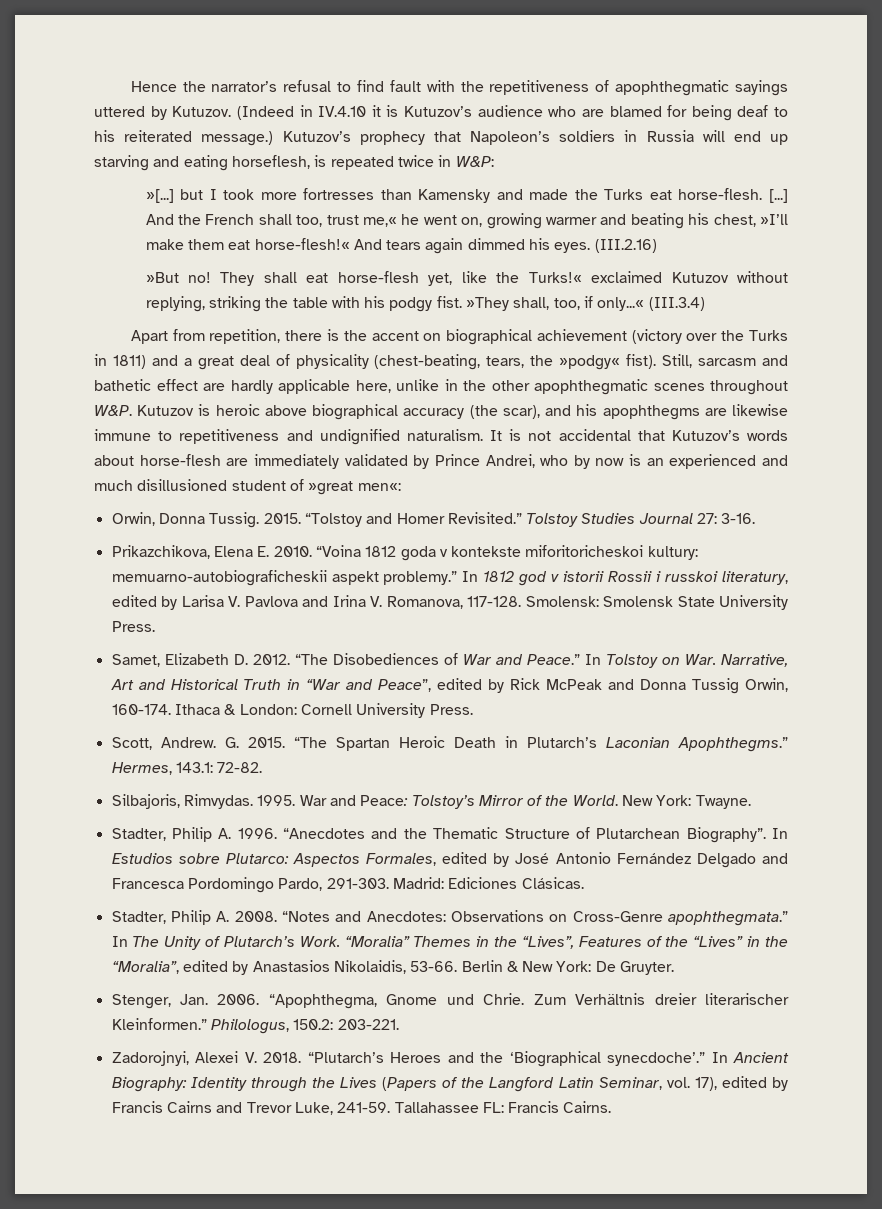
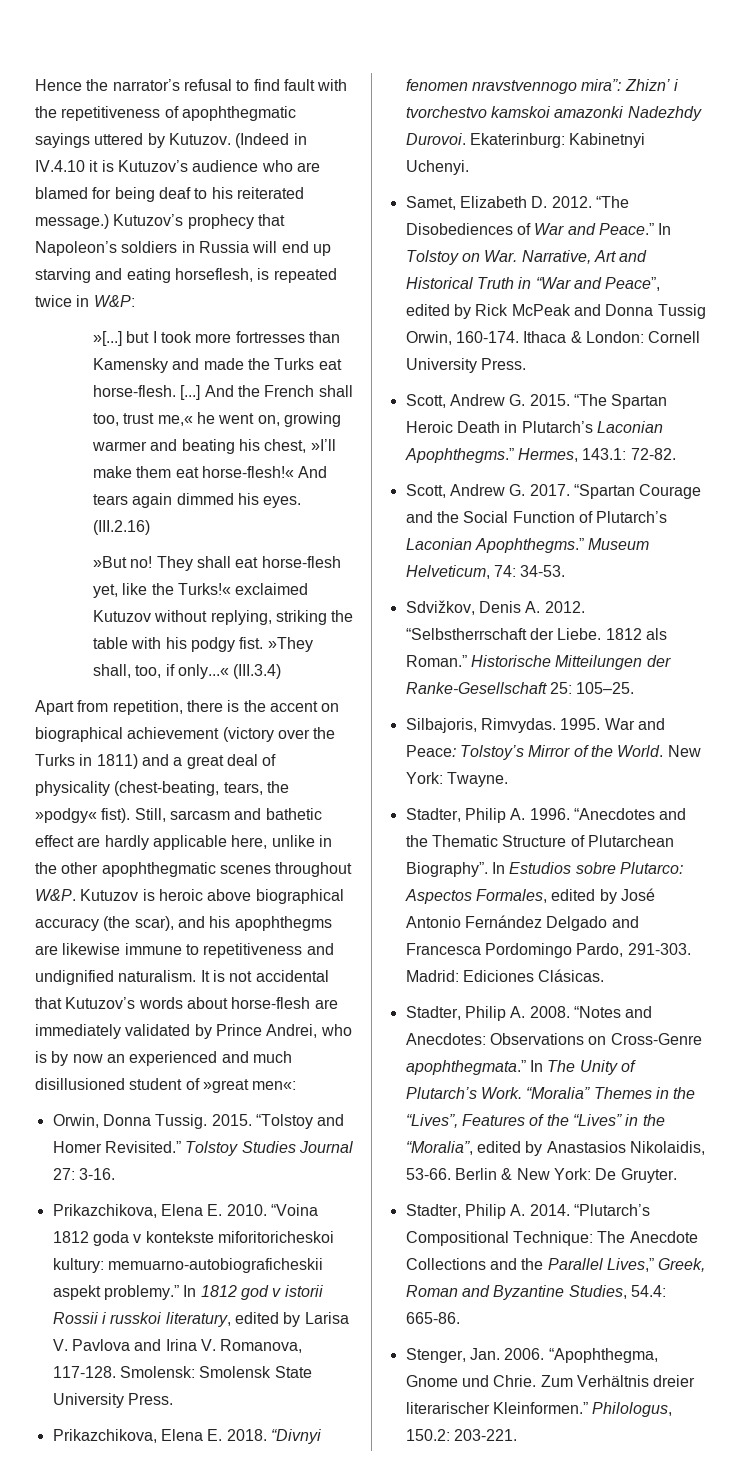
(569, 460) none -> [35,1051,47,1063] is
[629,454,642,466] is -> (103, 1058) none
(155, 626) none -> [52,1429,321,1444] [405,79,678,94] [405,106,702,121] [405,133,646,148] [405,160,469,175] // Prikazchikova, Elena E. 2018. “Divnyi fenomen nravstvennogo mira”: Zhizn’ i tvorchestvo kamskoi amazonki Nadezhdy Durovoi. Ekaterinburg: Kabinetnyi Uchenyi.
[160,737,216,748] Andrew. -> [449,394,505,406] Andrew
(263, 767) none -> [405,484,702,499] [405,511,668,523] [405,538,650,553] [405,565,566,579] [405,600,585,615] [405,628,667,640] [405,655,671,670] [405,682,635,694] // Scott, Andrew G. 2017. “Spartan Courage and the Social Function of Plutarch’s Laconian Apophthegms.” Museum Helveticum, 74: 34-53. // Sdvižkov, Denis A. 2012. “Selbstherrschaft der Liebe. 1812 als Roman.” Historische Mitteilungen der Ranke-Gesellschaft 25: 105–25.
(675, 968) none -> [405,1204,650,1219] [405,1231,698,1246] [405,1258,706,1272] [405,1285,666,1300] [405,1312,460,1324] // Stadter, Philip A. 2014. “Plutarch’s Compositional Technique: The Anecdote Collections and the Parallel Lives,” Greek, Roman and Byzantine Studies, 54.4: 665-86.
[111,1051,789,1067] [111,1076,789,1092] [111,1101,612,1115] // Zadorojnyi, Alexei V. 2018. “Plutarch’s Heroes and the ‘Biographical synecdoche’.” In Ancient Biography: Identity through the Lives (Papers of the Langford Latin Seminar, vol. 17), edited by Francis Cairns and Trevor Luke, 241-59. Tallahassee FL: Francis Cairns. -> (517, 1435) none

